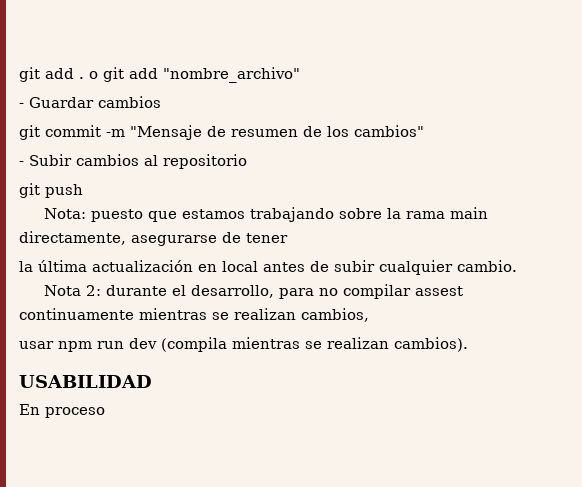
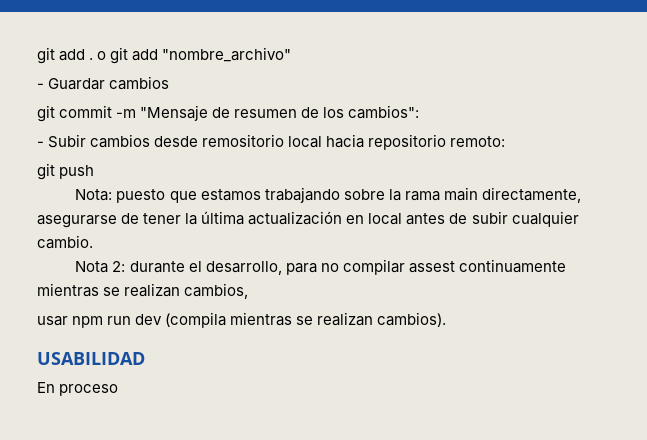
[354,125,424,137] cambios" -> [348,105,420,119] cambios":
[144,155,158,166] al -> [154,134,365,148] desde remositorio local hacia
(247, 161) none -> [450,136,506,147] remoto:
(288, 238) // -> (182, 218) none

